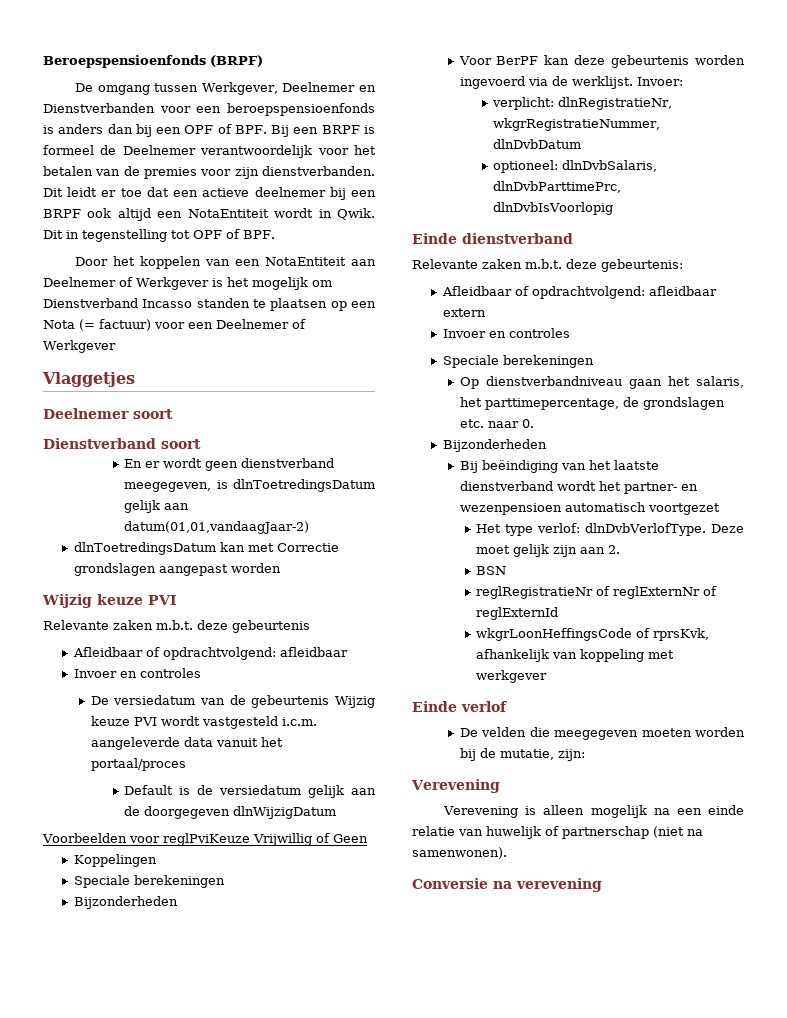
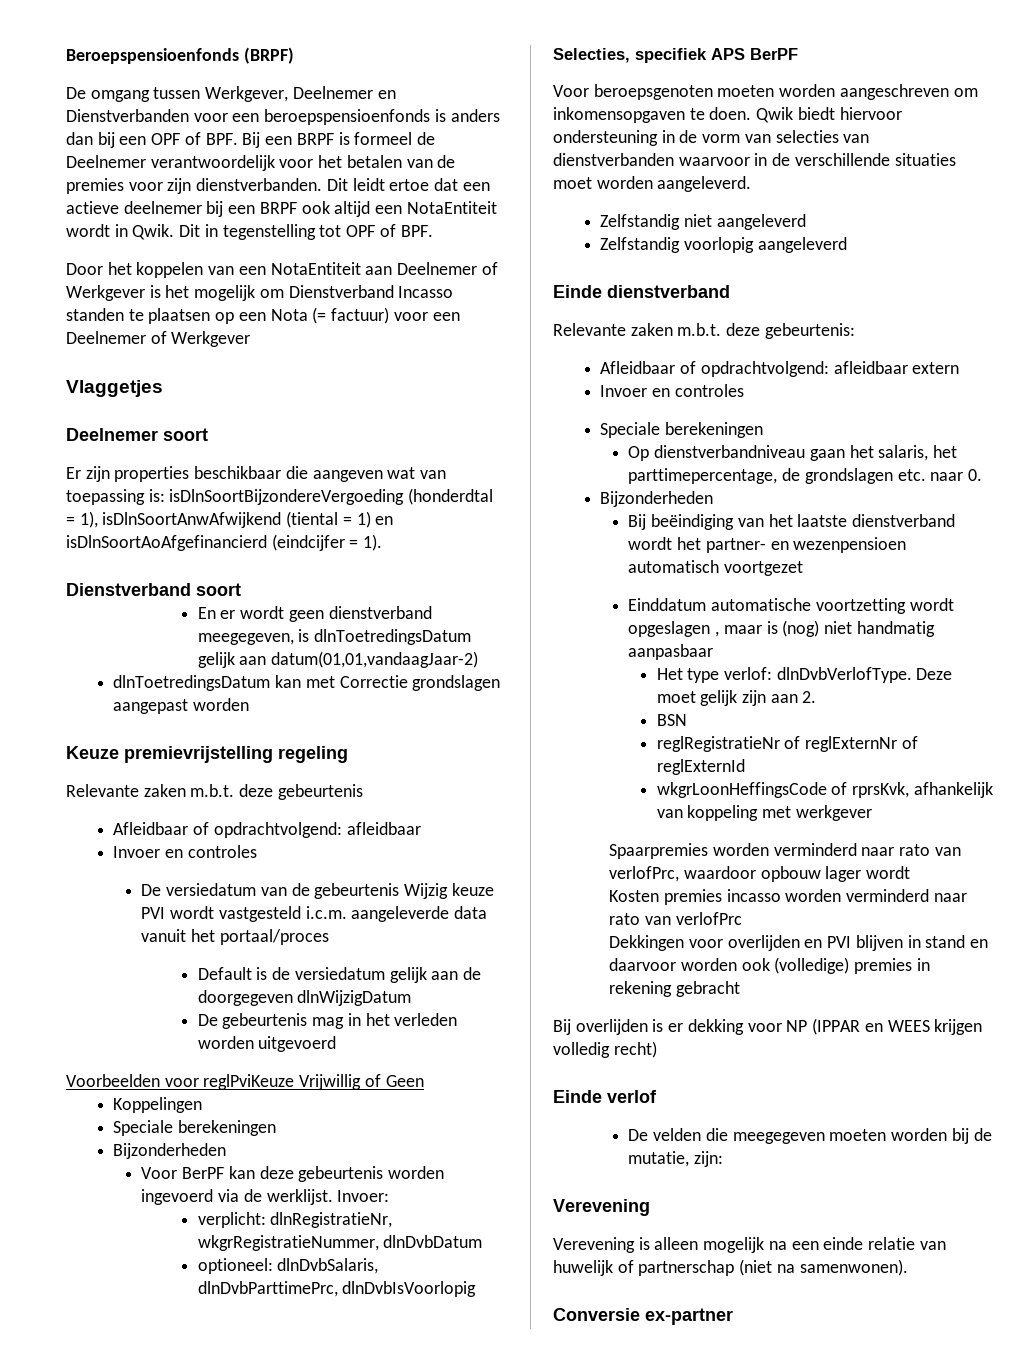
[101,188,142,197] er toe -> [389,179,430,191] ertoe
(173, 414) none -> [66,466,447,482] [66,488,494,505] [66,511,394,528] [66,534,383,551] // Er zijn properties beschikbaar die aangeven wat van toepassing is: isDlnSoortBijzondereVergoeding (honderdtal = 1), isDlnSoortAnwAfwijkend (tiental = 1) en isDlnSoortAoAfgefinancierd (eindcijfer = 1).
[42,594,177,608] Wijzig keuze PVI -> [66,746,348,763] Keuze premievrijstelling regeling
(337, 812) none -> [197,1013,458,1029] [197,1036,337,1052] // De gebeurtenis mag in het verleden worden uitgevoerd
(614, 208) none -> [553,48,798,63] [553,84,978,100] [553,107,902,123] [553,130,870,146] [553,153,956,166] [553,176,752,192] [600,214,806,230] [600,237,847,253] // Selecties, specifiek APS BerPF // Voor beroepsgenoten moeten worden aangeschreven om inkomensopgaven te doen. Qwik biedt hiervoor ondersteuning in de vorm van selecties van dienstverbanden waarvoor in de verschillende situaties moet worden aangeleverd. // Zelfstandig niet aangeleverd // Zelfstandig voorlopig aangeleverd
(720, 509) none -> [628,598,954,614] [628,620,935,637] [628,644,714,660] // Einddatum automatische voortzetting wordt opgeslagen , maar is (nog) niet handmatig aanpasbaar
(548, 676) none -> [609,843,961,859] [609,866,911,882] [609,889,967,905] [609,912,742,925] [609,935,988,951] [609,957,930,974] [609,981,740,997] [553,1018,983,1035] [553,1041,657,1058] // Spaarpremies worden verminderd naar rato van verlofPrc, waardoor opbouw lager wordt // Kosten premies incasso worden verminderd naar rato van verlofPrc // Dekkingen voor overlijden en PVI blijven in stand en daarvoor worden ook (volledige) premies in rekening gebracht // Bij overlijden is er dekking voor NP (IPPAR en WEES krijgen volledig recht)
[493,878,602,892] na verevening -> [645,1308,733,1325] ex-partner

